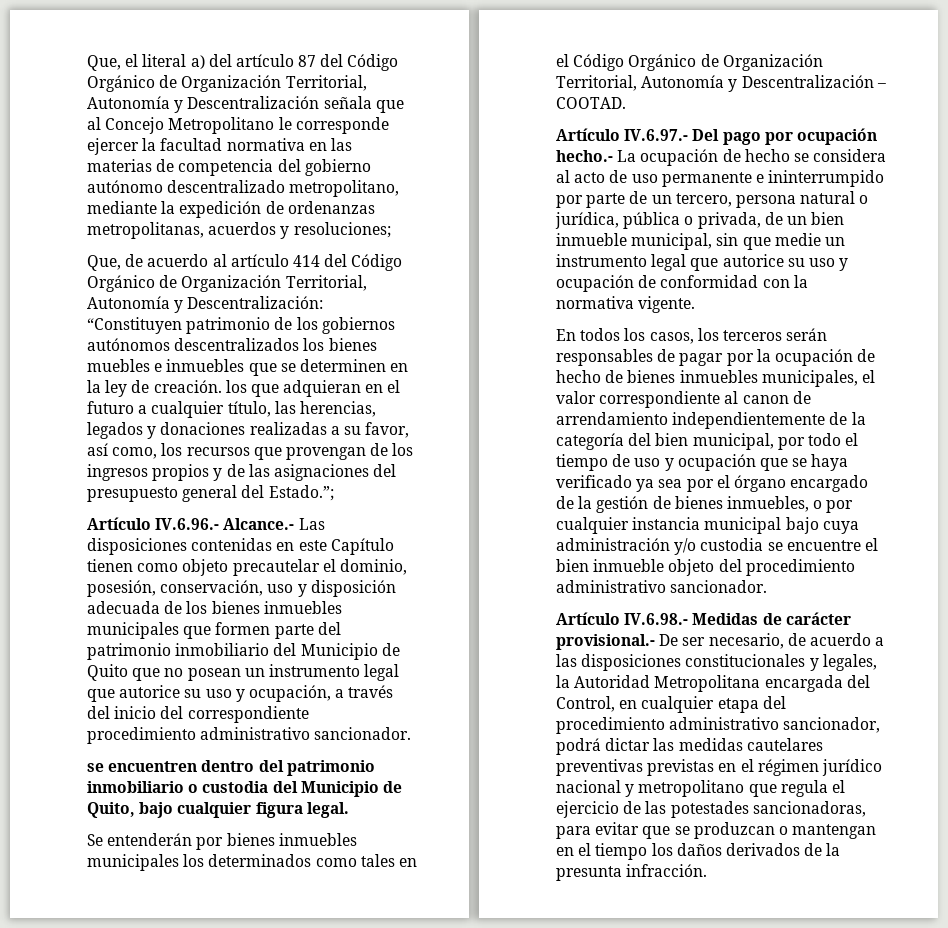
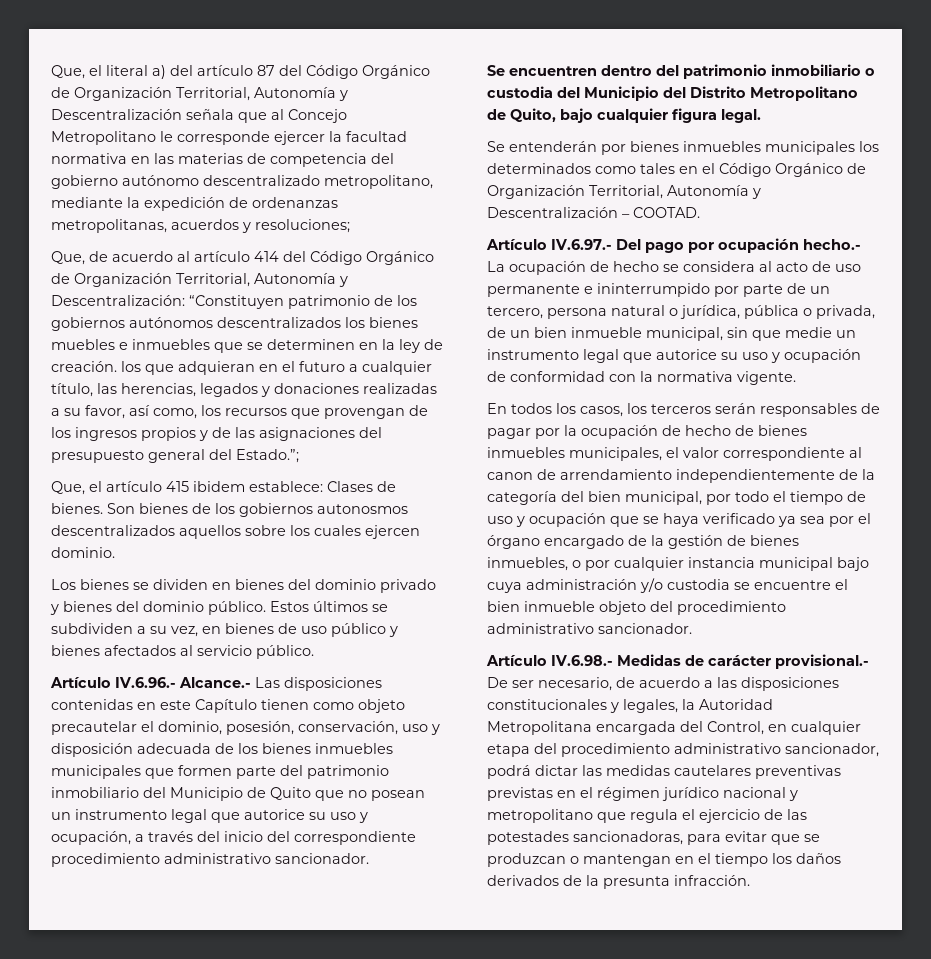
(334, 493) none -> [51,481,396,495] [51,503,408,517] [51,525,420,539] [51,547,115,558] [51,579,436,593] [50,601,388,615] [51,623,398,637] [51,645,314,659] // Que, el artículo 415 ibidem establece: Clases de bienes. Son bienes de los gobiernos autonosmos descentralizados aquellos sobre los cuales ejercen dominio. // Los bienes se dividen en bienes del dominio privado y bienes del dominio público. Estos últimos se subdividen a su vez, en bienes de uso público y bienes afectados al servicio público.
[87,763,104,772] se -> [487,65,505,76] Se
(379, 789) none -> [663,86,858,101] del Distrito Metropolitano

